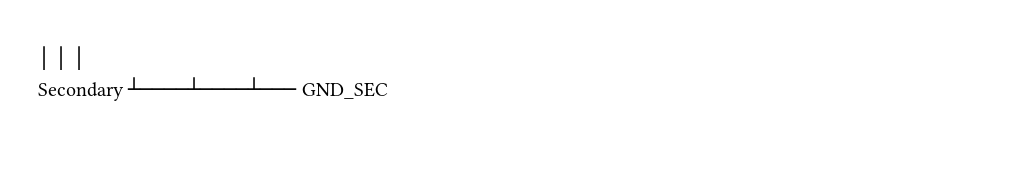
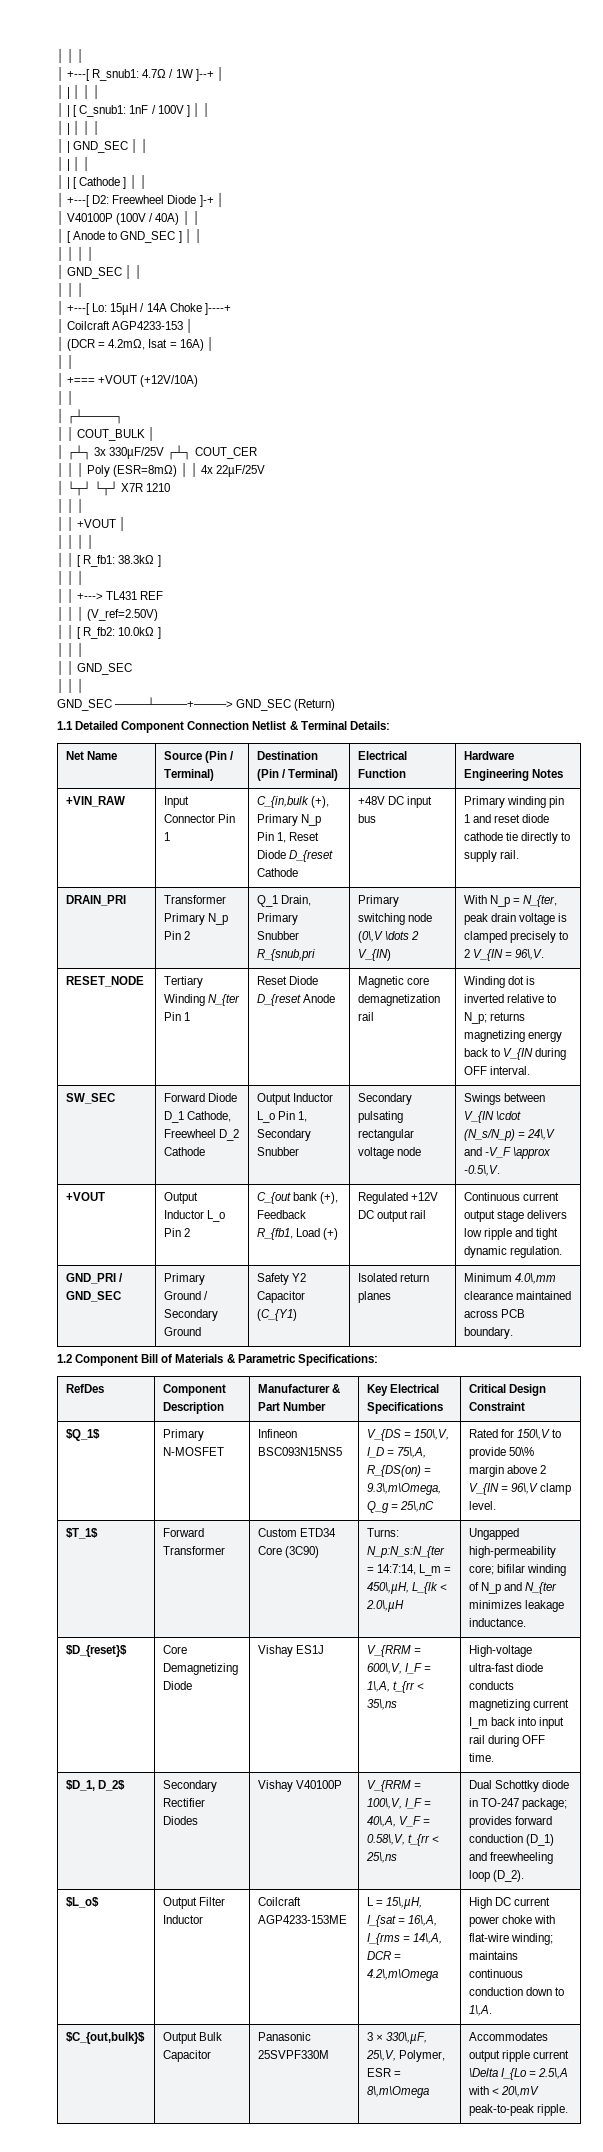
[38,46,85,70] [38,77,388,101] │ │ │ // Secondary ┴────┴────┴─── GND_SEC -> [57,49,85,63] [57,67,224,81] [57,85,101,99] [57,103,210,117] [57,121,101,135] [57,139,149,153] [57,157,91,171] [57,175,147,189] [57,193,224,207] [57,211,200,225] [57,229,202,243] [57,247,95,261] [57,265,143,279] [57,283,85,297] [57,301,231,315] [57,319,194,333] [57,337,214,351] [57,355,75,369] [57,373,199,387] [57,391,75,405] [57,409,124,424] [57,427,156,441] [57,445,257,460] [57,463,265,477] [57,481,171,496] [57,499,85,513] [57,517,127,531] [57,535,95,549] [57,553,161,567] [57,571,85,585] [57,589,164,603] [57,607,159,621] [57,625,161,639] [57,643,85,657] [57,661,133,675] [57,679,85,693] [57,697,336,711] [57,721,390,733] [66,751,118,760] [164,751,235,763] [164,769,215,781] [257,751,319,760] [257,769,339,781] [358,751,408,760] [358,769,407,778] [464,751,515,760] [464,769,564,781] [66,796,126,807] [164,796,190,808] [164,814,236,823] [164,832,171,841] [257,796,330,808] [257,814,322,826] [257,832,320,843] [257,850,334,862] [257,868,299,877] [358,796,433,808] [358,814,377,823] [464,796,565,808] [464,814,550,823] [464,832,571,844] [464,850,520,862] [66,895,127,906] [164,895,227,904] [164,913,229,925] [164,931,191,940] [257,895,312,907] [257,913,299,925] [257,931,300,940] [257,949,316,961] [358,895,400,907] [358,913,433,925] [358,931,420,943] [358,949,392,961] [464,895,558,907] [464,913,568,925] [464,931,569,943] [464,949,545,961] [66,976,145,987] [164,976,204,988] [164,994,241,1006] [164,1012,191,1021] [257,976,319,985] [257,994,336,1006] [358,976,430,988] [358,994,441,1006] [358,1012,375,1021] [464,976,536,988] [464,994,557,1003] [464,1012,526,1024] [464,1030,563,1042] [464,1048,567,1060] [464,1066,531,1075] [66,1093,116,1104] [164,1093,238,1102] [164,1111,232,1123] [164,1129,240,1141] [164,1147,206,1156] [257,1093,334,1105] [257,1111,308,1123] [257,1129,312,1141] [257,1147,300,1156] [358,1093,413,1105] [358,1111,404,1123] [358,1129,415,1141] [358,1147,422,1159] [464,1093,546,1105] [464,1111,522,1123] [464,1129,556,1141] [464,1147,552,1159] [464,1165,501,1176] [66,1192,106,1201] [164,1192,199,1204] [164,1210,226,1222] [164,1228,191,1237] [257,1192,339,1204] [257,1210,307,1219] [257,1228,339,1240] [358,1192,439,1204] [358,1210,427,1222] [464,1192,560,1201] [464,1210,568,1222] [464,1228,559,1240] [464,1246,563,1258] [66,1273,124,1284] [66,1291,122,1302] [164,1273,206,1285] [164,1291,209,1300] [164,1309,219,1321] [164,1327,202,1336] [257,1273,307,1285] [257,1291,306,1303] [257,1309,298,1321] [358,1273,430,1282] [358,1291,392,1303] [464,1273,557,1284] [464,1291,572,1300] [464,1309,526,1318] [464,1327,514,1339] [57,1354,378,1366] [66,1384,105,1393] [163,1384,227,1396] [163,1402,225,1414] [258,1384,341,1393] [258,1402,327,1411] [367,1384,440,1396] [367,1402,444,1414] [469,1384,547,1396] [469,1402,526,1411] [66,1429,101,1441] [163,1429,205,1441] [163,1447,225,1456] [258,1429,298,1438] [258,1447,343,1456] [367,1429,450,1441] [367,1447,427,1458] [367,1465,432,1477] [367,1483,442,1495] [367,1501,435,1513] [469,1429,562,1440] [469,1447,535,1459] [469,1465,547,1477] [469,1483,572,1495] [469,1501,497,1510] [66,1528,99,1539] [163,1528,205,1537] [163,1546,226,1555] [258,1528,337,1537] [258,1546,320,1558] [367,1528,400,1537] [367,1546,446,1558] [367,1564,452,1576] [367,1582,448,1594] [366,1600,405,1612] [469,1528,520,1540] [469,1546,557,1558] [469,1564,567,1576] [469,1582,558,1594] [469,1600,565,1612] [469,1618,527,1627] [66,1645,128,1657] [163,1645,188,1654] [163,1663,239,1675] [163,1681,193,1690] [258,1645,325,1657] [367,1645,422,1657] [367,1663,432,1674] [367,1681,425,1693] [367,1699,398,1710] [469,1645,533,1657] [469,1663,544,1672] [469,1681,515,1690] [469,1699,570,1711] [469,1717,565,1729] [469,1735,546,1747] [469,1753,495,1762] [66,1780,126,1791] [163,1780,218,1792] [163,1798,206,1807] [163,1816,199,1825] [258,1780,343,1792] [367,1780,422,1792] [367,1798,432,1809] [367,1816,431,1827] [367,1834,440,1846] [366,1852,398,1863] [469,1780,570,1792] [469,1798,568,1810] [469,1816,553,1828] [469,1834,555,1846] [469,1852,554,1864] [469,1870,525,1882] [66,1897,100,1908] [163,1897,226,1909] [163,1915,204,1924] [258,1897,302,1906] [258,1915,348,1924] [367,1897,423,1909] [367,1915,438,1927] [367,1933,443,1945] [367,1951,402,1960] [367,1969,439,1981] [469,1897,551,1909] [469,1915,556,1927] [469,1933,554,1945] [469,1951,519,1960] [469,1969,524,1978] [469,1987,565,1996] [469,2005,493,2016] [66,2032,146,2044] [163,2032,223,2044] [163,2050,212,2062] [258,2032,312,2041] [258,2050,330,2059] [367,2032,428,2044] [366,2050,446,2062] [367,2068,402,2077] [367,2086,430,2098] [469,2032,549,2041] [469,2050,570,2062] [469,2068,569,2080] [468,2086,540,2097] [469,2104,569,2116] │ │ │ // │ +---[ R_snub1: 4.7Ω / 1W ]--+ │ // │ | │ │ │ // │ | [ C_snub1: 1nF / 100V ] │ │ // │ | │ │ │ // │ | GND_SEC │ │ // │ | │ │ // │ | [ Cathode ] │ │ // │ +---[ D2: Freewheel Diode ]-+ │ // │ V40100P (100V / 40A) │ │ // │ [ Anode to GND_SEC ] │ │ // │ │ │ │ // │ GND_SEC │ │ // │ │ │ // │ +---[ Lo: 15µH / 14A Choke ]----+ // │ Coilcraft AGP4233-153 │ // │ (DCR = 4.2mΩ, Isat = 16A) │ // │ │ // │ +=== +VOUT (+12V/10A) // │ │ // │ ┌┴────┐ // │ │ COUT_BULK │ // │ ┌┴┐ 3x 330µF/25V ┌┴┐ COUT_CER // │ │ │ Poly (ESR=8mΩ) │ │ 4x 22µF/25V // │ └┬┘ └┬┘ X7R 1210 // │ │ │ // │ │ +VOUT │ // │ │ │ │ // │ │ [ R_fb1: 38.3kΩ ] // │ │ │ // │ │ +---> TL431 REF // │ │ │ (V_ref=2.50V) // │ │ [ R_fb2: 10.0kΩ ] // │ │ │ // │ │ GND_SEC // │ │ │ // GND_SEC ────┴────+────> GND_SEC (Return) // 1.1 Detailed Component Connection Netlist & Terminal Details: // Net Name | Source (Pin / Terminal) | Destination (Pin / Terminal) | Electrical Function | Hardware Engineering Notes // +VIN_RAW | Input Connector Pin 1 | C_{in,bulk (+), Primary N_p Pin 1, Reset Diode D_{reset Cathode | +48V DC input bus | Primary winding pin 1 and reset diode cathode tie directly to supply rail. // DRAIN_PRI | Transformer Primary N_p Pin 2 | Q_1 Drain, Primary Snubber R_{snub,pri | Primary switching node (0\,V \dots 2 V_{IN) | With N_p = N_{ter, peak drain voltage is clamped precisely to 2 V_{IN = 96\,V. // RESET_NODE | Tertiary Winding N_{ter Pin 1 | Reset Diode D_{reset Anode | Magnetic core demagnetization rail | Winding dot is inverted relative to N_p; returns magnetizing energy back to V_{IN during OFF interval. // SW_SEC | Forward Diode D_1 Cathode, Freewheel D_2 Cathode | Output Inductor L_o Pin 1, Secondary Snubber | Secondary pulsating rectangular voltage node | Swings between V_{IN \cdot (N_s/N_p) = 24\,V and -V_F \approx -0.5\,V. // +VOUT | Output Inductor L_o Pin 2 | C_{out bank (+), Feedback R_{fb1, Load (+) | Regulated +12V DC output rail | Continuous current output stage delivers low ripple and tight dynamic regulation. // GND_PRI / GND_SEC | Primary Ground / Secondary Ground | Safety Y2 Capacitor (C_{Y1) | Isolated return planes | Minimum 4.0\,mm clearance maintained across PCB boundary. // 1.2 Component Bill of Materials & Parametric Specifications: // RefDes | Component Description | Manufacturer & Part Number | Key Electrical Specifications | Critical Design Constraint // $Q_1$ | Primary N-MOSFET | Infineon BSC093N15NS5 | V_{DS = 150\,V, I_D = 75\,A, R_{DS(on) = 9.3\,m\Omega, Q_g = 25\,nC | Rated for 150\,V to provide 50\% margin above 2 V_{IN = 96\,V clamp level. // $T_1$ | Forward Transformer | Custom ETD34 Core (3C90) | Turns: N_p:N_s:N_{ter = 14:7:14, L_m = 450\,µH, L_{lk < 2.0\,µH | Ungapped high-permeability core; bifilar winding of N_p and N_{ter minimizes leakage inductance. // $D_{reset}$ | Core Demagnetizing Diode | Vishay ES1J | V_{RRM = 600\,V, I_F = 1\,A, t_{rr < 35\,ns | High-voltage ultra-fast diode conducts magnetizing current I_m back into input rail during OFF time. // $D_1, D_2$ | Secondary Rectifier Diodes | Vishay V40100P | V_{RRM = 100\,V, I_F = 40\,A, V_F = 0.58\,V, t_{rr < 25\,ns | Dual Schottky diode in TO-247 package; provides forward conduction (D_1) and freewheeling loop (D_2). // $L_o$ | Output Filter Inductor | Coilcraft AGP4233-153ME | L = 15\,µH, I_{sat = 16\,A, I_{rms = 14\,A, DCR = 4.2\,m\Omega | High DC current power choke with flat-wire winding; maintains continuous conduction down to 1\,A. // $C_{out,bulk}$ | Output Bulk Capacitor | Panasonic 25SVPF330M | 3 × 330\,µF, 25\,V, Polymer, ESR = 8\,m\Omega | Accommodates output ripple current \Delta I_{Lo = 2.5\,A with < 20\,mV peak-to-peak ripple.

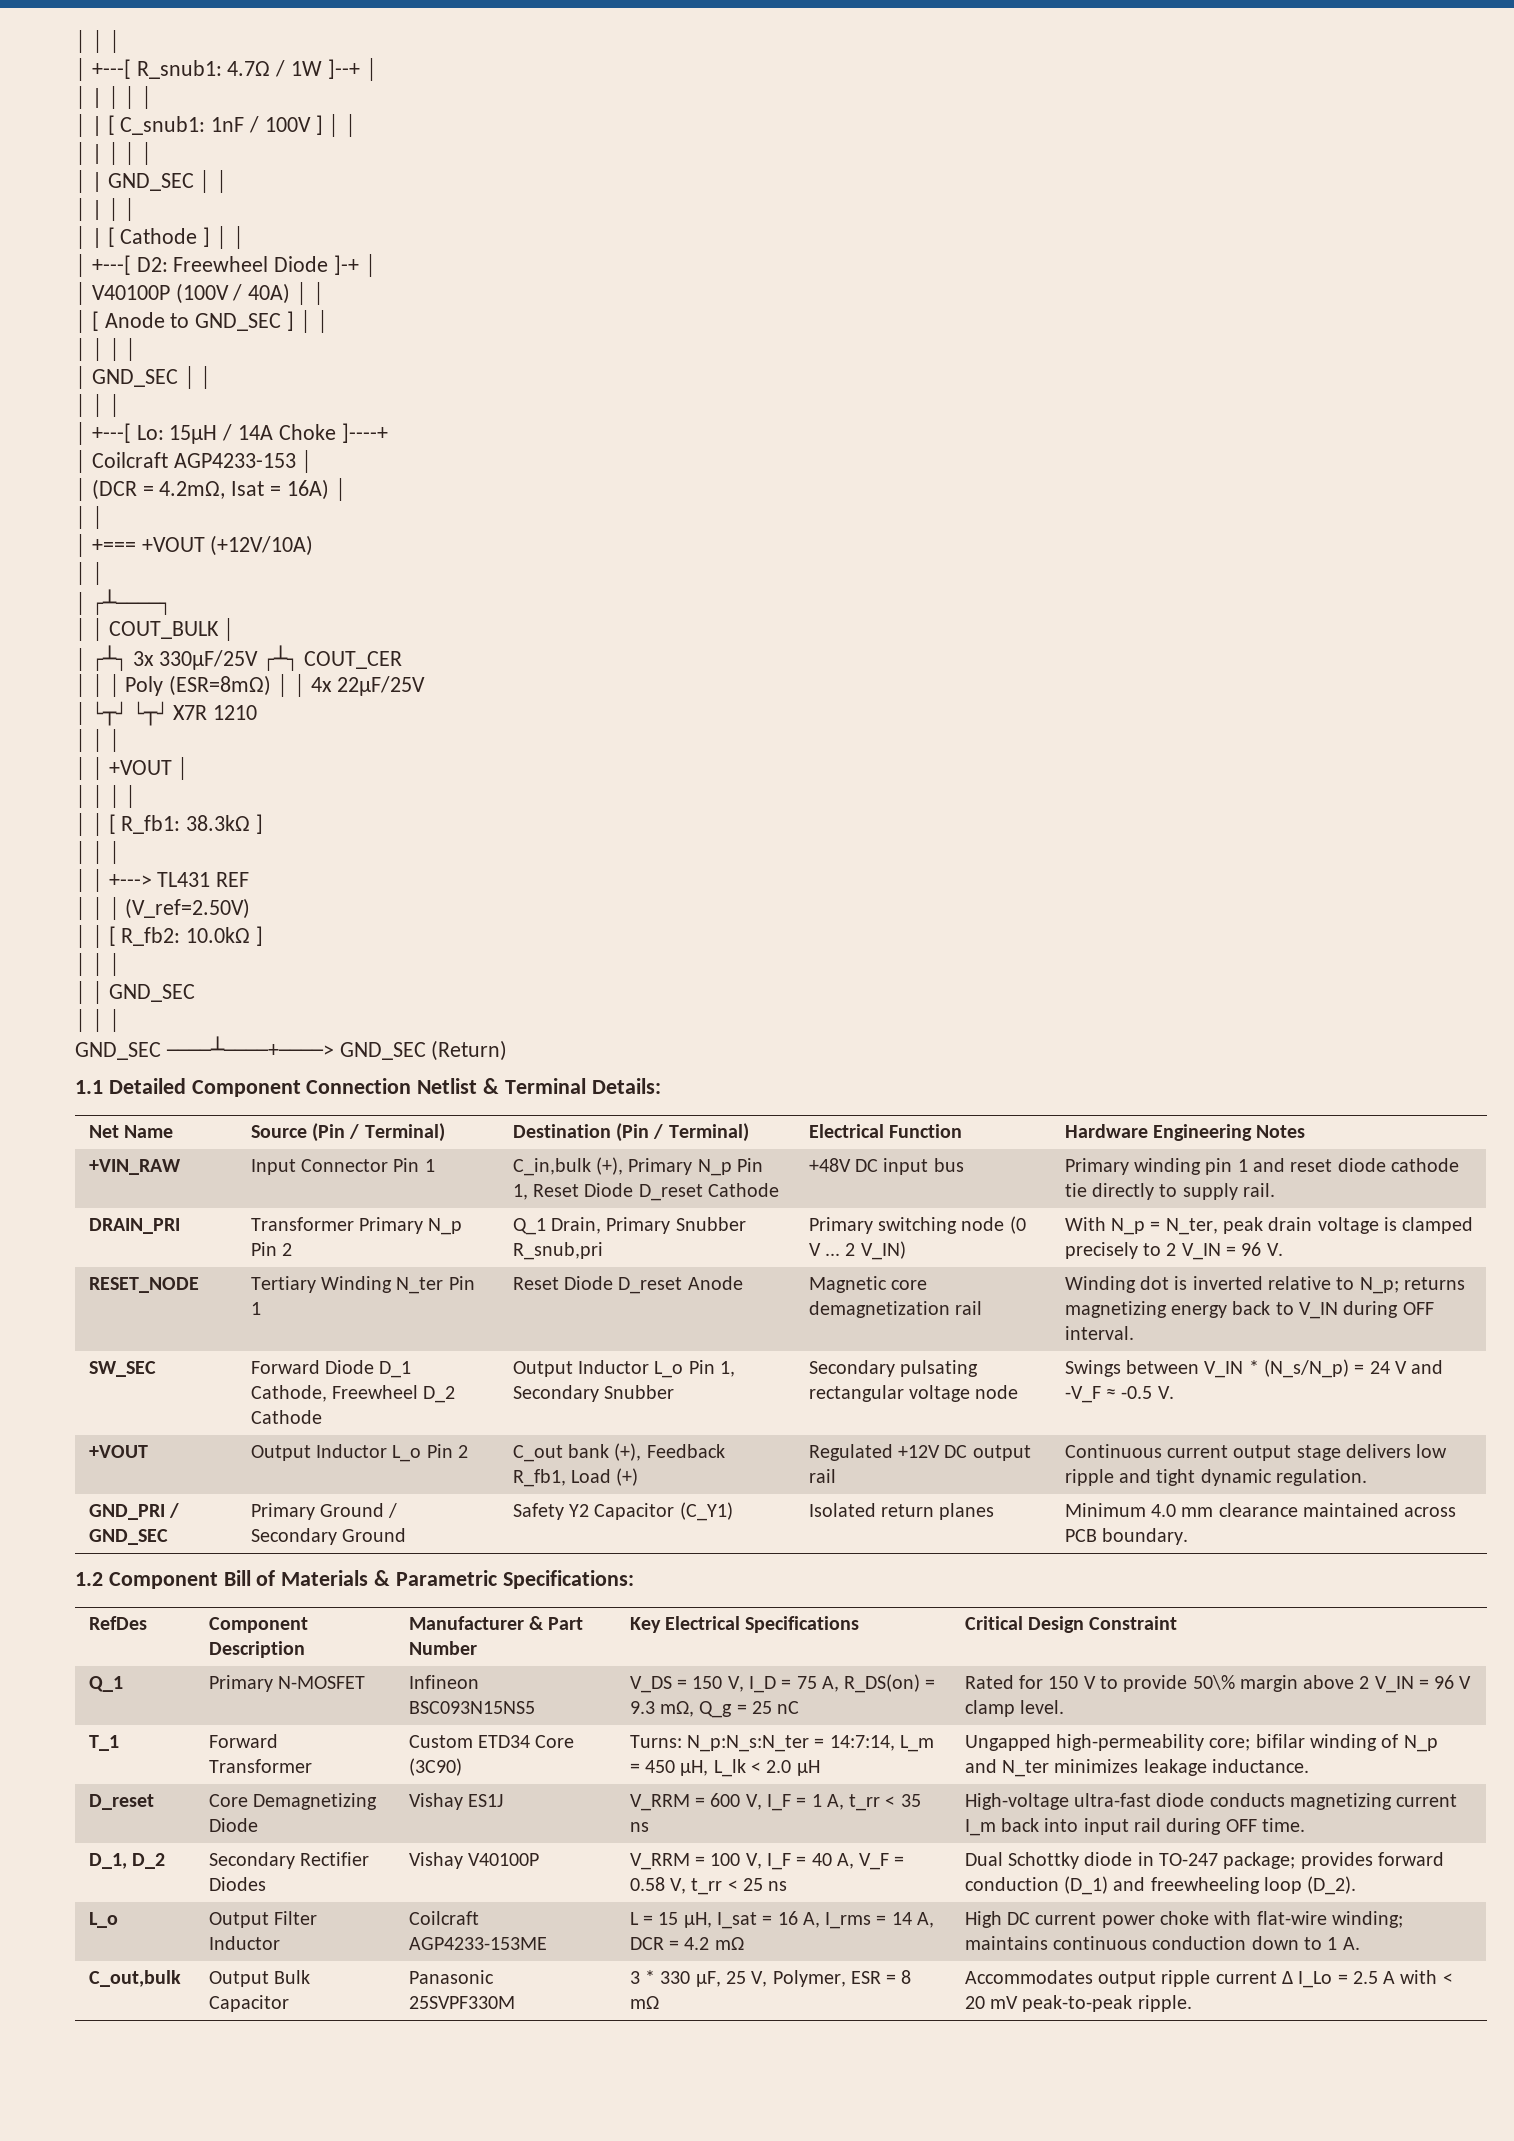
[257,796,310,808] C_{in,bulk -> [512,1158,591,1176] C_in,bulk
[289,850,334,862] D_{reset -> [638,1184,703,1201] D_reset
[257,949,316,961] R_{snub,pri -> [512,1242,603,1260] R_snub,pri
[358,931,420,943] [358,949,392,961] (0\,V \dots 2 V_{IN) -> [1009,1216,1026,1234] [808,1241,906,1260] (0 V ... 2 V_IN)
[523,895,558,907] N_{ter, -> [1165,1218,1218,1235] N_ter,
[473,949,545,961] V_{IN = 96\,V. -> [1181,1242,1283,1260] V_IN = 96 V.
[208,994,241,1006] N_{ter -> [396,1277,444,1294] N_ter
[257,994,302,1006] D_{reset -> [618,1277,683,1294] D_reset
[503,1048,534,1060] V_{IN -> [1298,1302,1338,1319] V_IN
[464,1111,522,1123] [464,1129,556,1141] [464,1147,552,1159] [464,1165,501,1176] V_{IN \cdot (N_s/N_p) = 24\,V and -V_F \approx -0.5\,V. -> [1204,1359,1444,1378] [1064,1386,1174,1403] V_IN * (N_s/N_p) = 24 V and -V_F ≈ -0.5 V.
[257,1192,292,1204] C_{out -> [512,1445,563,1462] C_out
[257,1228,294,1240] R_{fb1, -> [512,1469,566,1487] R_fb1,
[257,1309,298,1321] (C_{Y1) -> [679,1502,733,1521] (C_Y1)
[515,1273,557,1284] 4.0\,mm -> [1151,1504,1214,1517] 4.0 mm
[66,1429,101,1441] $Q_1$ -> [88,1676,123,1692] Q_1
[367,1429,450,1441] [367,1447,427,1458] [367,1465,432,1477] [367,1483,442,1495] [367,1501,435,1513] V_{DS = 150\,V, I_D = 75\,A, R_{DS(on) = 9.3\,m\Omega, Q_g = 25\,nC -> [629,1674,936,1693] [629,1701,800,1718] V_DS = 150 V, I_D = 75 A, R_DS(on) = 9.3 mΩ, Q_g = 25 nC
[517,1429,551,1440] 150\,V -> [1048,1676,1096,1689] 150 V
[469,1483,539,1495] V_{IN = 96\,V -> [1374,1675,1472,1693] V_IN = 96 V
[66,1528,99,1539] $T_1$ -> [88,1735,119,1751] T_1
[367,1546,446,1558] N_p:N_s:N_{ter -> [687,1735,810,1752] N_p:N_s:N_ter
[367,1582,448,1594] [366,1600,405,1612] 450\,µH, L_{lk < 2.0\,µH -> [645,1759,820,1777] 450 µH, L_lk < 2.0 µH
[525,1582,558,1594] N_{ter -> [1002,1760,1050,1777] N_ter
[66,1645,128,1657] $D_{reset}$ -> [88,1794,154,1810] D_reset
[367,1645,422,1657] [367,1663,432,1674] [367,1681,425,1693] [367,1699,398,1710] V_{RRM = 600\,V, I_F = 1\,A, t_{rr < 35\,ns -> [629,1793,921,1811] [629,1822,649,1832] V_RRM = 600 V, I_F = 1 A, t_rr < 35 ns
[66,1780,126,1791] $D_1, D_2$ -> [88,1853,166,1869] D_1, D_2
[367,1780,422,1792] [367,1798,432,1809] [367,1816,431,1827] [367,1834,440,1846] [366,1852,398,1863] V_{RRM = 100\,V, I_F = 40\,A, V_F = 0.58\,V, t_{rr < 25\,ns -> [629,1853,905,1870] [629,1877,788,1895] V_RRM = 100 V, I_F = 40 A, V_F = 0.58 V, t_rr < 25 ns
[66,1897,100,1908] $L_o$ -> [88,1912,118,1928] L_o
[386,1897,423,1909] [367,1915,438,1927] [367,1933,443,1945] [367,1951,402,1960] [367,1969,439,1981] 15\,µH, I_{sat = 16\,A, I_{rms = 14\,A, DCR = 4.2\,m\Omega -> [658,1911,934,1929] [629,1937,744,1950] 15 µH, I_sat = 16 A, I_rms = 14 A, DCR = 4.2 mΩ
[469,2005,493,2016] [66,2032,146,2044] 1\,A. // $C_{out,bulk}$ -> [1327,1937,1360,1950] [88,1970,181,1987] 1 A. // C_out,bulk
[376,2032,428,2044] [366,2050,397,2061] × 330\,µF, 25\,V, -> [645,1970,768,1987] * 330 µF, 25 V,
[367,2086,430,2098] 8\,m\Omega -> [901,1970,912,1984] [629,1996,659,2009] 8 mΩ
[469,2068,569,2080] [468,2086,540,2097] \Delta I_{Lo = 2.5\,A with < 20\,mV -> [1281,1970,1453,1988] [964,1996,1019,2009] Δ I_Lo = 2.5 A with < 20 mV

